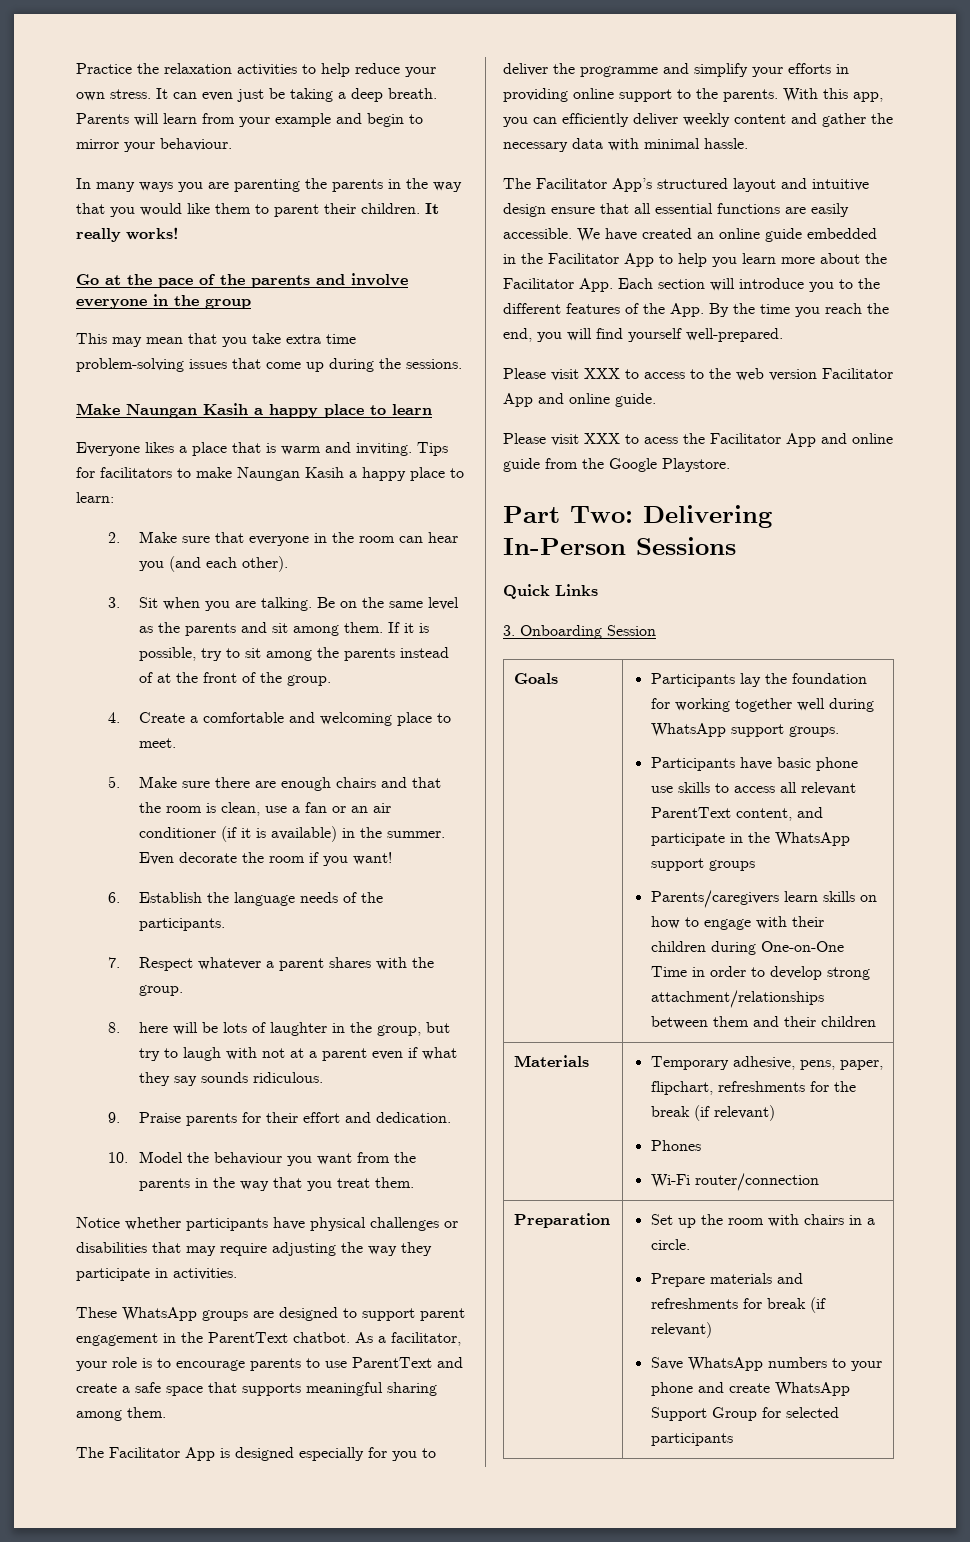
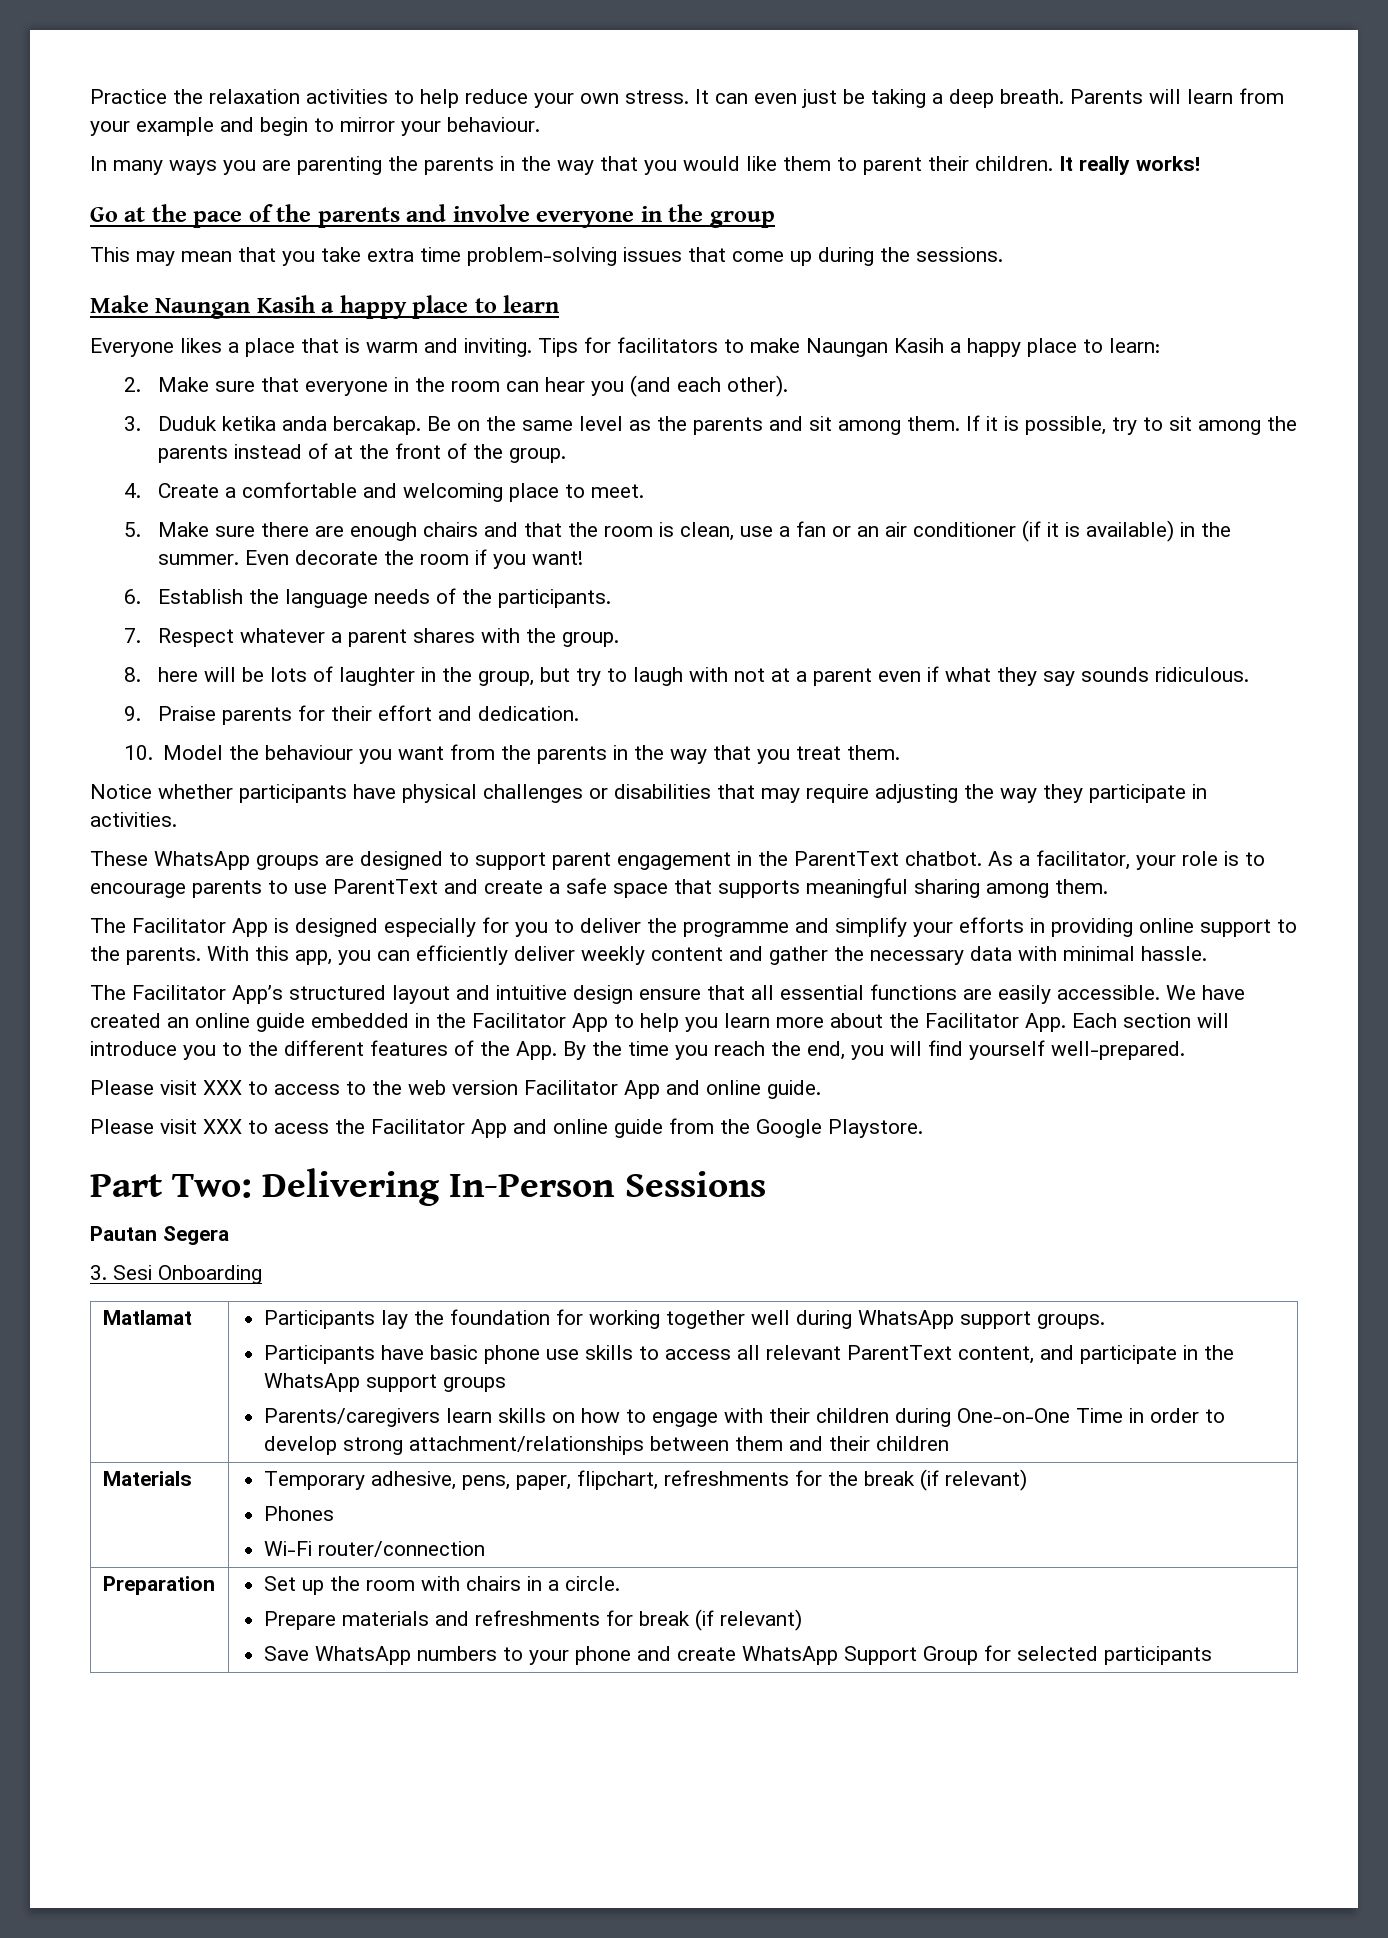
[139,597,313,611] Sit when you are talking. -> [157,416,421,435] Duduk ketika anda bercakap.
[503,584,598,599] [503,625,515,636] Quick Links // 3. -> [90,1226,229,1245] [90,1265,152,1280] Pautan Segera // 3. Sesi
[607,625,656,636] [514,673,559,684] Session // Goals -> [102,1310,192,1325] // Matlamat

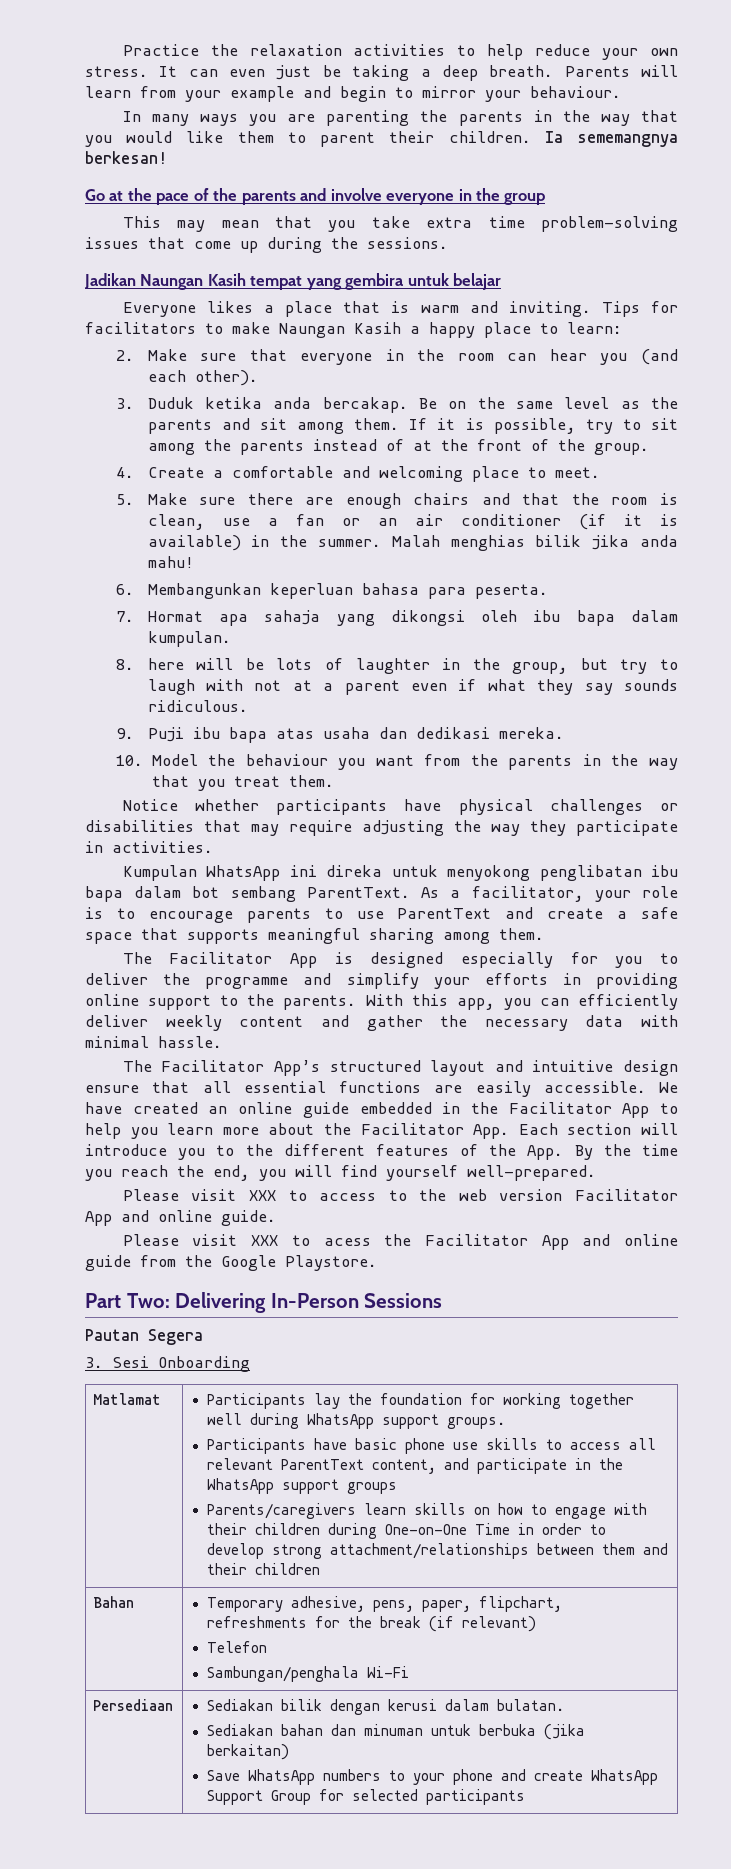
[1059,156,1200,175] It really works! -> [544,131,678,147] [85,151,167,164] Ia sememangnya berkesan!
[90,295,560,319] Make Naungan Kasih a happy place to learn -> [84,273,502,290] Jadikan Naungan Kasih tempat yang gembira untuk belajar
[244,549,583,569] [123,588,611,608] [123,628,619,647] Even decorate the room if you want! // 6. Establish the language needs of the participants. // 7. Respect whatever a parent shares with the group. -> [391,535,678,551] [147,556,194,568] [116,583,548,599] [116,610,678,626] [147,631,231,647] Malah menghias bilik jika anda mahu! // 6. Membangunkan keperluan bahasa para peserta. // 7. Hormat apa sahaja yang dikongsi oleh ibu bapa dalam kumpulan.
[157,705,579,725] Praise parents for their effort and dedication. -> [147,727,564,743] Puji ibu bapa atas usaha dan dedikasi mereka.
[90,851,982,870] These WhatsApp groups are designed to support parent engagement in the ParentText chatbot. -> [122,865,678,881] [85,886,410,902] Kumpulan WhatsApp ini direka untuk menyokong penglibatan ibu bapa dalam bot sembang ParentText.
[102,1471,192,1486] Materials -> [93,1596,135,1608] Bahan
[264,1506,335,1521] Phones // -> [206,1641,267,1653] [206,1666,359,1682] Telefon // Sambungan/penghala
[318,1541,486,1557] [102,1576,215,1595] [264,1576,621,1595] [264,1609,803,1631] router/connection // Preparation | Set up the room with chairs in a circle. // Prepare materials and refreshments for break (if relevant) -> [93,1699,174,1711] [206,1699,564,1715] [206,1724,585,1740] [206,1744,289,1760] // Persediaan | Sediakan bilik dengan kerusi dalam bulatan. // Sediakan bahan dan minuman untuk berbuka (jika berkaitan)

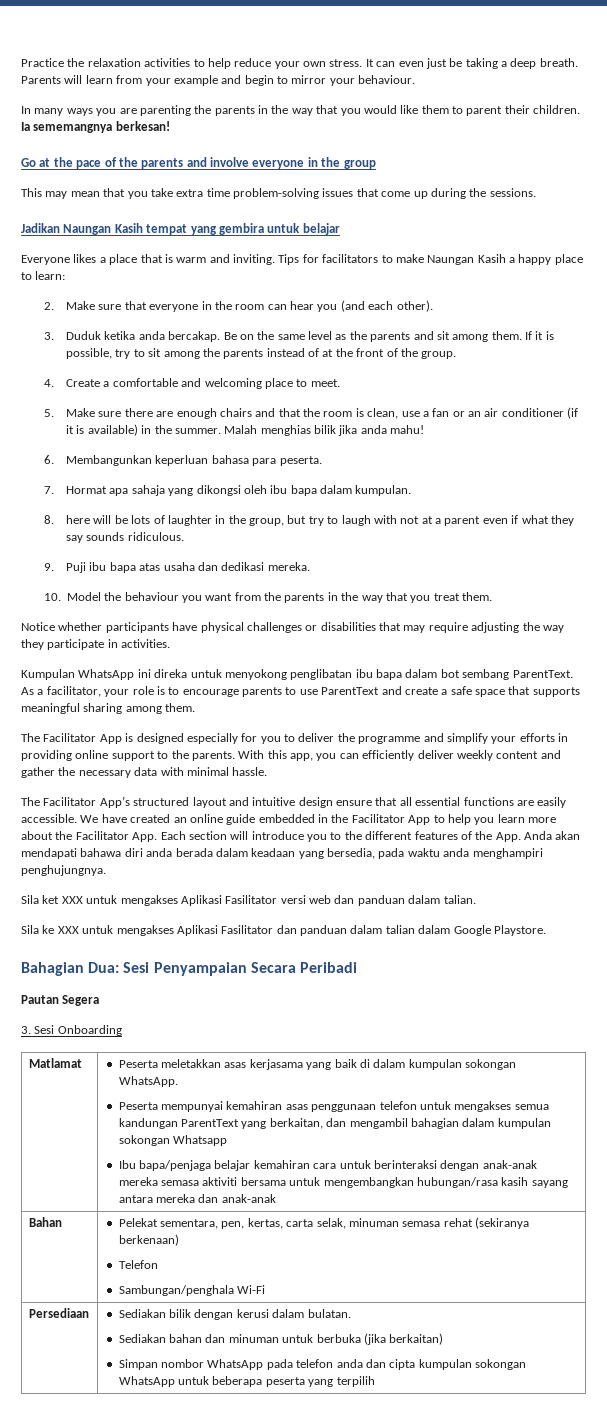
[574,1144,678,1160] [85,1165,596,1181] [122,1189,678,1201] [85,1210,276,1226] [122,1234,678,1250] [85,1255,377,1271] [85,1292,443,1313] By the time you reach the end, you will find yourself well-prepared. // Please visit XXX to access to the web version Facilitator App and online guide. // Please visit XXX to acess the Facilitator App and online guide from the Google Playstore. // Part Two: Delivering In-Person Sessions -> [524,831,581,840] [21,848,543,859] [21,865,106,876] [21,895,476,906] [21,925,546,936] [21,962,357,976] Anda akan mendapati bahawa diri anda berada dalam keadaan yang bersedia, pada waktu anda menghampiri penghujungnya. // Sila ket XXX untuk mengakses Aplikasi Fasilitator versi web dan panduan dalam talian. // Sila ke XXX untuk mengakses Aplikasi Fasilitator dan panduan dalam talian dalam Google Playstore. // Bahagian Dua: Sesi Penyampaian Secara Peribadi
[206,1393,634,1409] [206,1413,505,1429] [206,1438,656,1454] [206,1458,623,1474] [206,1478,397,1494] [206,1503,647,1519] [206,1523,606,1539] [206,1543,668,1559] [206,1563,320,1575] [93,1596,135,1608] [206,1596,562,1612] [206,1616,536,1632] Participants lay the foundation for working together well during WhatsApp support groups. // Participants have basic phone use skills to access all relevant ParentText content, and participate in the WhatsApp support groups // Parents/caregivers learn skills on how to engage with their children during One-on-One Time in order to develop strong attachment/relationships between them and their children // Bahan | Temporary adhesive, pens, paper, flipchart, refreshments for the break (if relevant) -> [118,1059,517,1070] [118,1076,178,1087] [118,1101,549,1112] [118,1118,551,1129] [118,1135,228,1146] [118,1160,537,1171] [118,1177,568,1188] [118,1194,276,1203] [28,1217,62,1227] [118,1217,530,1229] [118,1234,179,1246] Peserta meletakkan asas kerjasama yang baik di dalam kumpulan sokongan WhatsApp. // Peserta mempunyai kemahiran asas penggunaan telefon untuk mengakses semua kandungan ParentText yang berkaitan, dan mengambil bahagian dalam kumpulan sokongan Whatsapp // Ibu bapa/penjaga belajar kemahiran cara untuk berinteraksi dengan anak-anak mereka semasa aktiviti bersama untuk mengembangkan hubungan/rasa kasih sayang antara mereka dan anak-anak // Bahan | Pelekat sementara, pen, kertas, carta selak, minuman semasa rehat (sekiranya berkenaan)
[206,1769,658,1785] [206,1789,525,1805] Save WhatsApp numbers to your phone and create WhatsApp Support Group for selected participants -> [118,1359,527,1370] [118,1376,375,1387] Simpan nombor WhatsApp pada telefon anda dan cipta kumpulan sokongan WhatsApp untuk beberapa peserta yang terpilih

